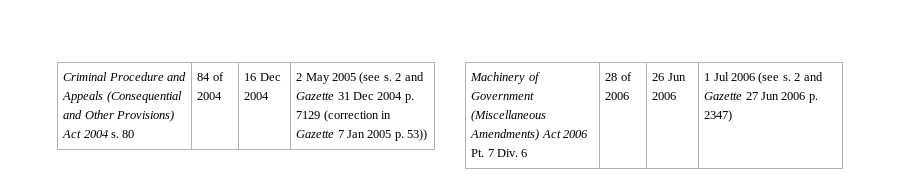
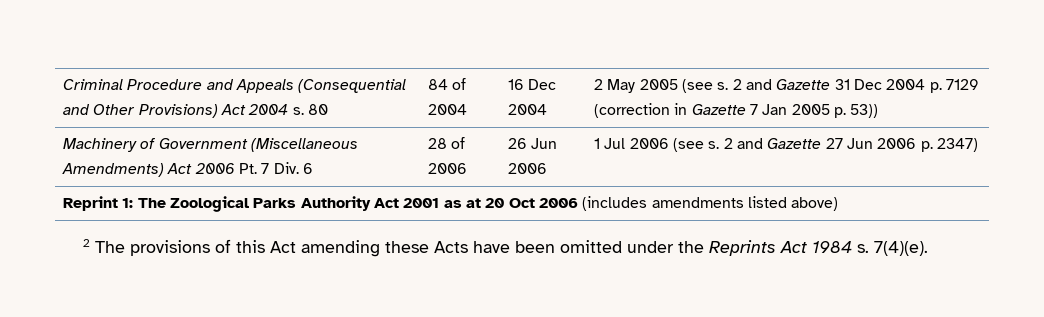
(733, 116) none -> [63,196,839,212] [83,239,929,257] // Reprint 1: The Zoological Parks Authority Act 2001 as at 20 Oct 2006 (includes amendments listed above) // 2 The provisions of this Act amending these Acts have been omitted under the Reprints Act 1984 s. 7(4)(e).

